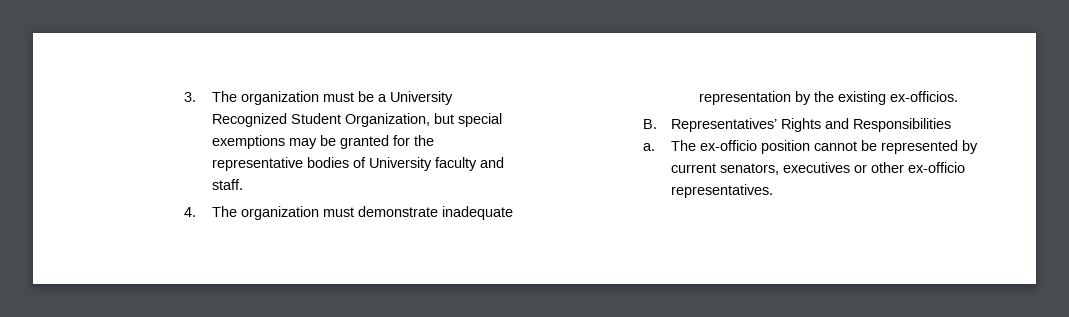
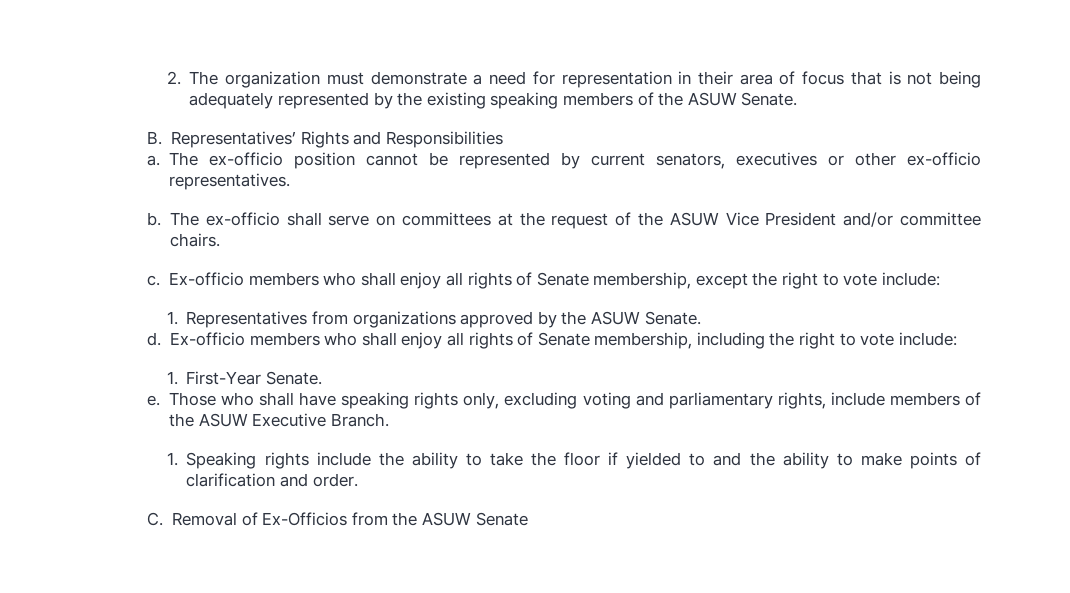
[184,91,454,105] [212,113,503,127] [212,135,435,149] [212,157,505,171] [212,179,244,190] [184,206,514,220] [699,91,959,105] 3. The organization must be a University Recognized Student Organization, but special exemptions may be granted for the representative bodies of University faculty and staff. // 4. The organization must demonstrate inadequate representation by the existing ex-officios. -> [166,71,982,88] [189,92,798,109] 2. The organization must demonstrate a need for representation in their area of focus that is not being adequately represented by the existing speaking members of the ASUW Senate.
(774, 191) none -> [147,212,981,229] [169,233,220,247] [147,272,940,289] [166,311,701,328] [147,332,957,349] [166,371,323,385] [147,392,982,409] [168,413,389,427] [166,452,981,469] [186,473,358,487] [147,512,528,526] // b. The ex-officio shall serve on committees at the request of the ASUW Vice President and/or committee chairs. // c. Ex-officio members who shall enjoy all rights of Senate membership, except the right to vote include: // 1. Representatives from organizations approved by the ASUW Senate. // d. Ex-officio members who shall enjoy all rights of Senate membership, including the right to vote include: // 1. First-Year Senate. // e. Those who shall have speaking rights only, excluding voting and parliamentary rights, include members of the ASUW Executive Branch. // 1. Speaking rights include the ability to take the floor if yielded to and the ability to make points of clarification and order. // C. Removal of Ex-Officios from the ASUW Senate

